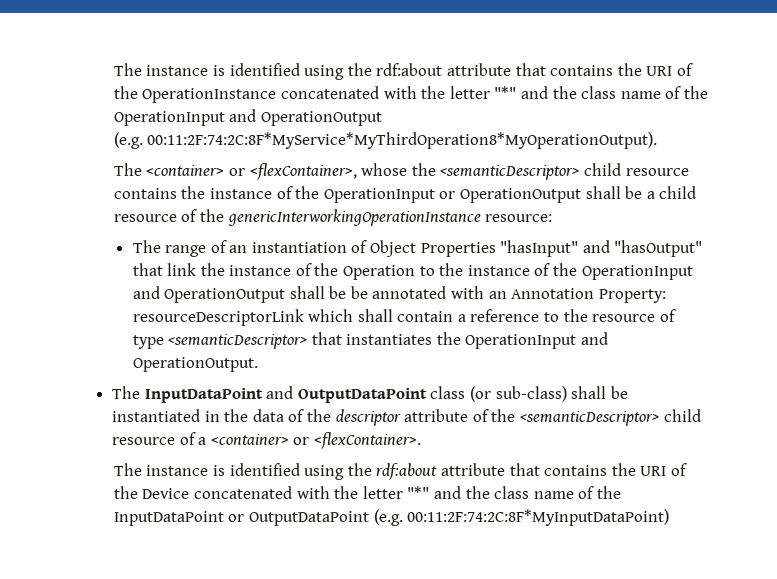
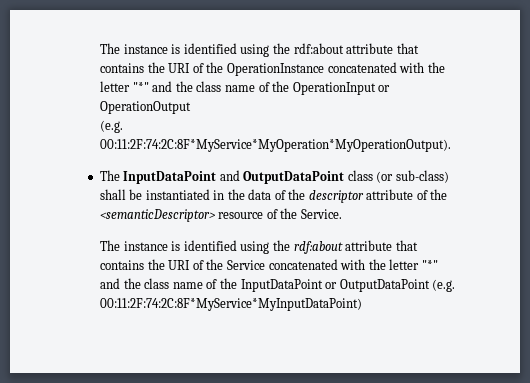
[229,109,257,122] and -> [378,85,391,92] or
[147,132,658,149] [113,163,689,180] [113,186,697,203] [113,209,553,226] [132,240,703,257] [132,263,693,280] [132,286,666,303] [132,309,676,326] [132,332,609,349] [132,357,258,372] 00:11:2F:74:2C:8F*MyService*MyThirdOperation8*MyOperationOutput). // The <container> or <flexContainer>, whose the <semanticDescriptor> child resource contains the instance of the OperationInput or OperationOutput shall be a child resource of the genericInterworkingOperationInstance resource: // The range of an instantiation of Object Properties "hasInput" and "hasOutput" that link the instance of the Operation to the instance of the OperationInput and OperationOutput shall be be annotated with an Annotation Property: resourceDescriptorLink which shall contain a reference to the resource of type <semanticDescriptor> that instantiates the OperationInput and OperationOutput. -> [100,139,452,152] 00:11:2F:74:2C:8F*MyService*MyOperation*MyOperationOutput).
[663,409,701,422] [112,432,422,449] child resource of a <container> or <flexContainer>. -> [218,208,342,219] resource of the Service.
[142,488,190,499] Device -> [226,260,265,270] Service
[407,509,670,526] 00:11:2F:74:2C:8F*MyInputDataPoint) -> [100,298,363,311] 00:11:2F:74:2C:8F*MyService*MyInputDataPoint)

